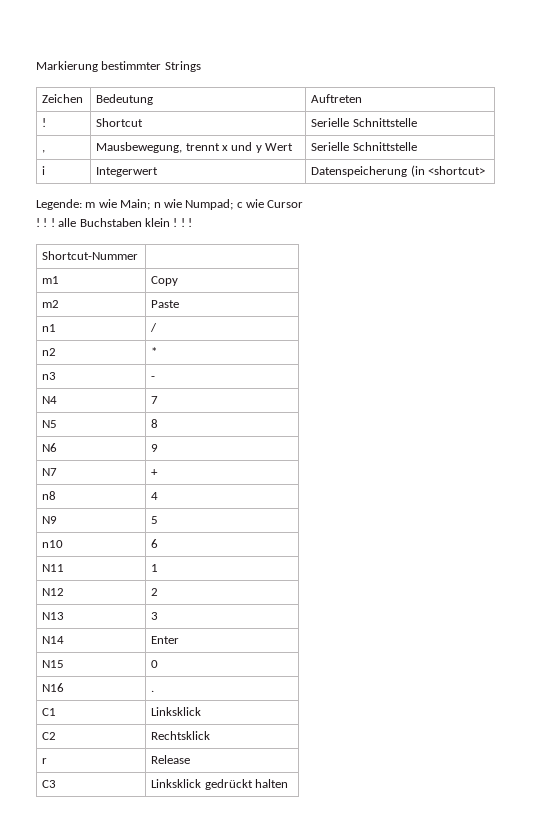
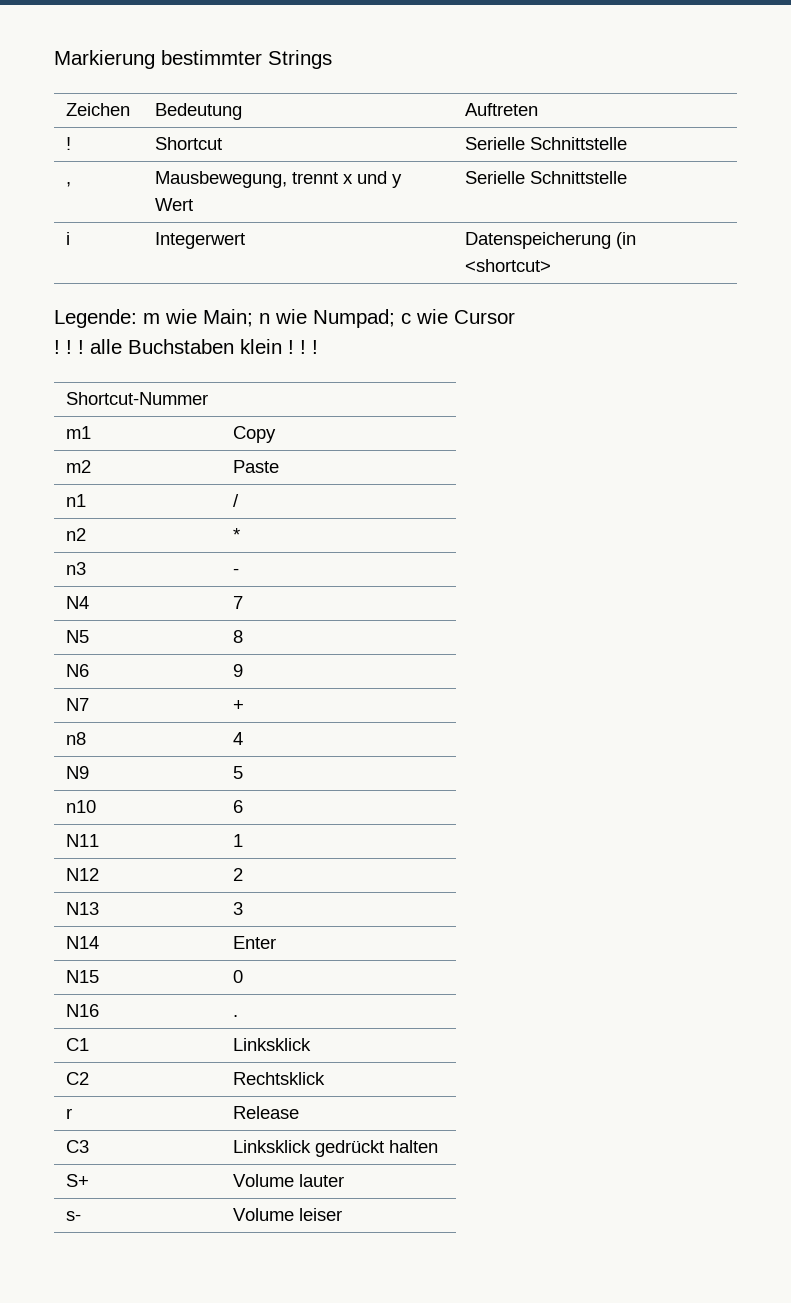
(289, 783) none -> [66,1174,90,1187] [233,1174,345,1187] [66,1211,82,1221] [233,1208,343,1221] // S+ | Volume lauter // s- | Volume leiser

